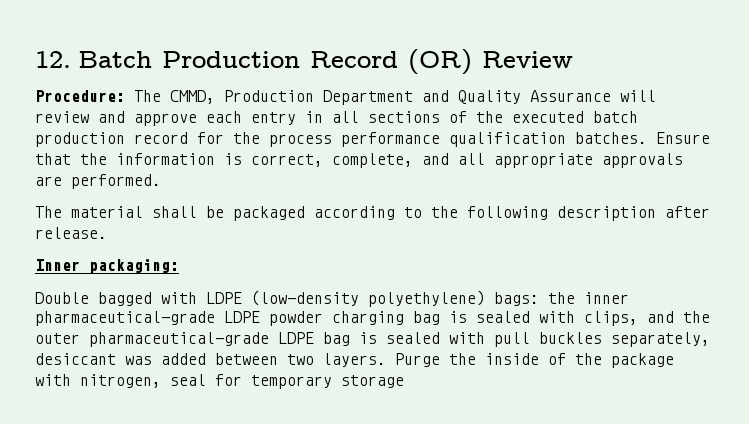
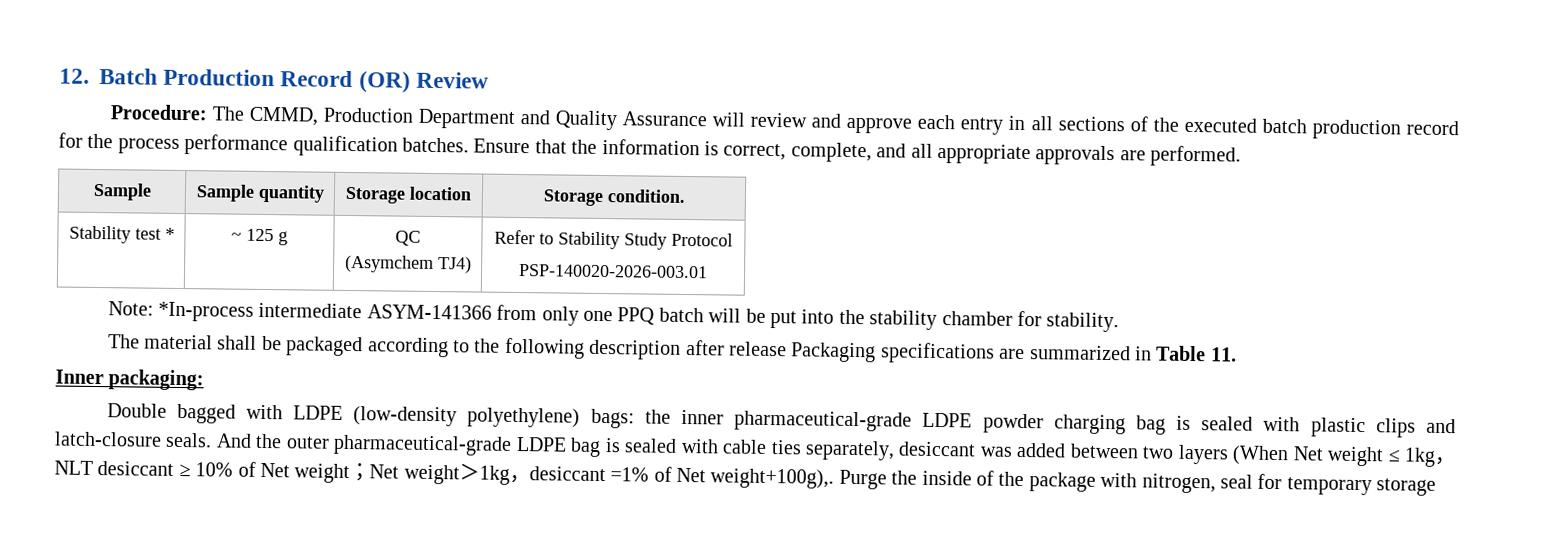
(161, 181) none -> [92,182,152,201] [195,184,325,203] [345,186,472,204] [542,189,686,207] [68,225,175,244] [231,228,288,246] [395,230,421,246] [344,254,472,274] [494,229,733,250] [518,264,708,279] [107,301,1120,333] // Sample | Sample quantity | Storage location | Storage condition. // Stability test * | ~ 125 g | QC // (Asymchem TJ4) | Refer to Stability Study Protocol // PSP-140020-2026-003.01 // Note: *In-process intermediate ASYM-141366 from only one PPQ batch will be put into the stability chamber for stability.
[35,227,107,239] release. -> [728,341,1237,364] release Packaging specifications are summarized in Table 11.
[584,311,674,326] clips, and -> [1310,417,1457,438] [54,431,252,448] plastic clips and latch-closure seals. And
[494,332,602,347] pull buckles -> [722,439,802,455] cable ties
[323,353,386,367] layers. -> [1177,444,1455,467] [54,460,835,489] layers (When Net weight ≤ 1kg，NLT desiccant ≥ 10% of Net weight；Net weight＞1kg，desiccant =1% of Net weight+100g),.

